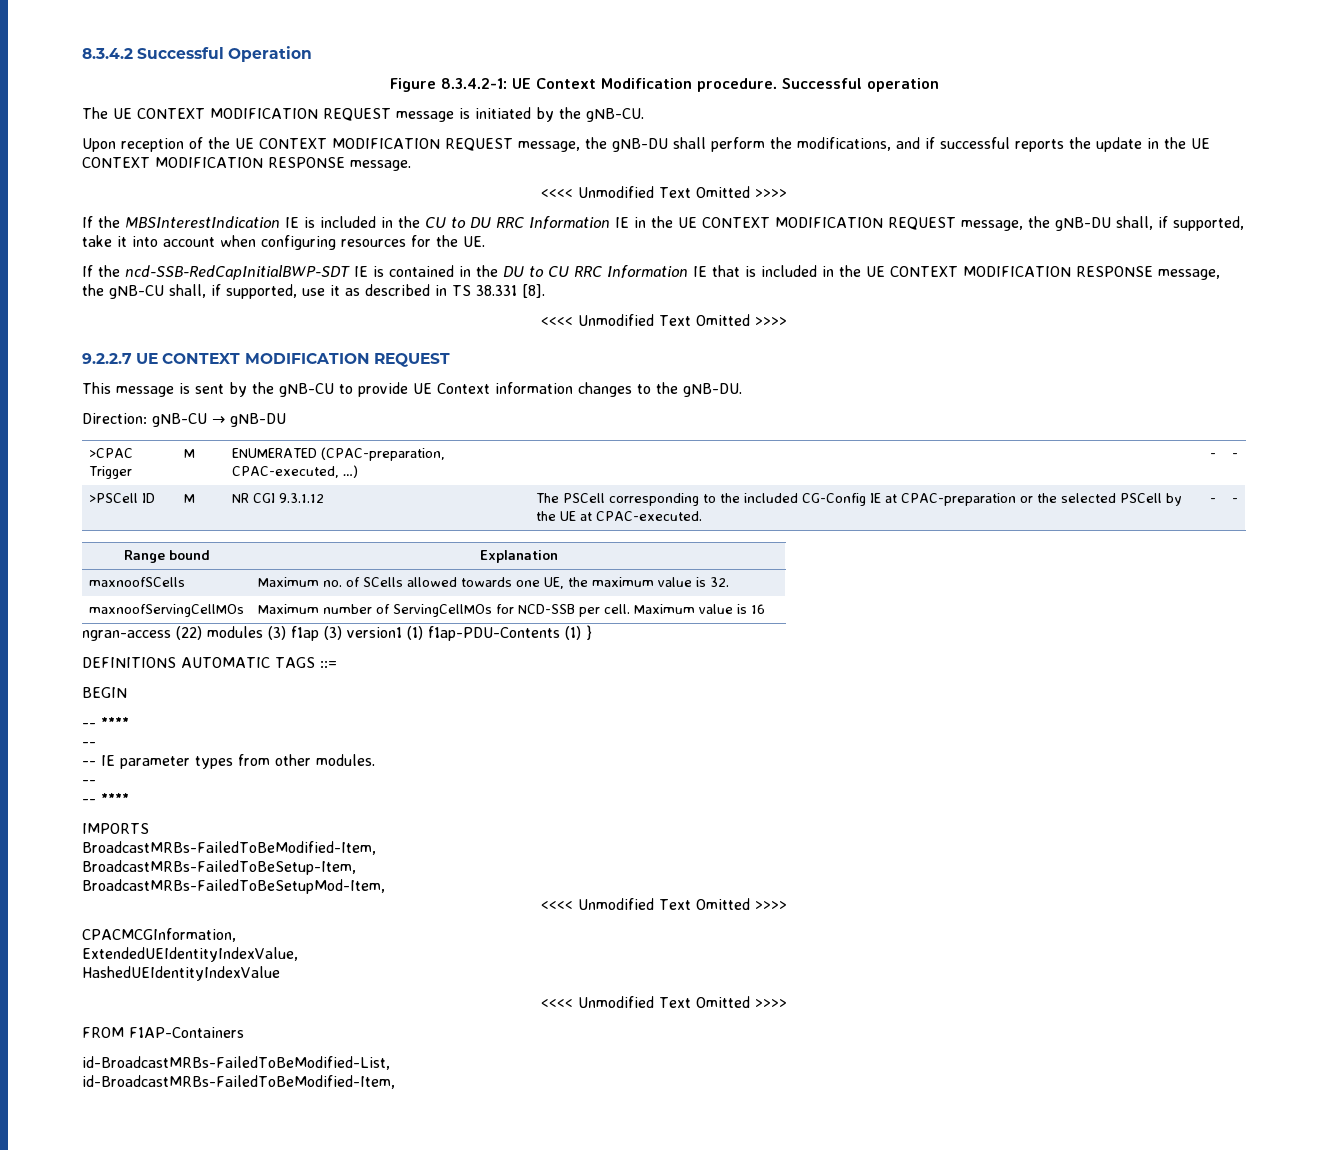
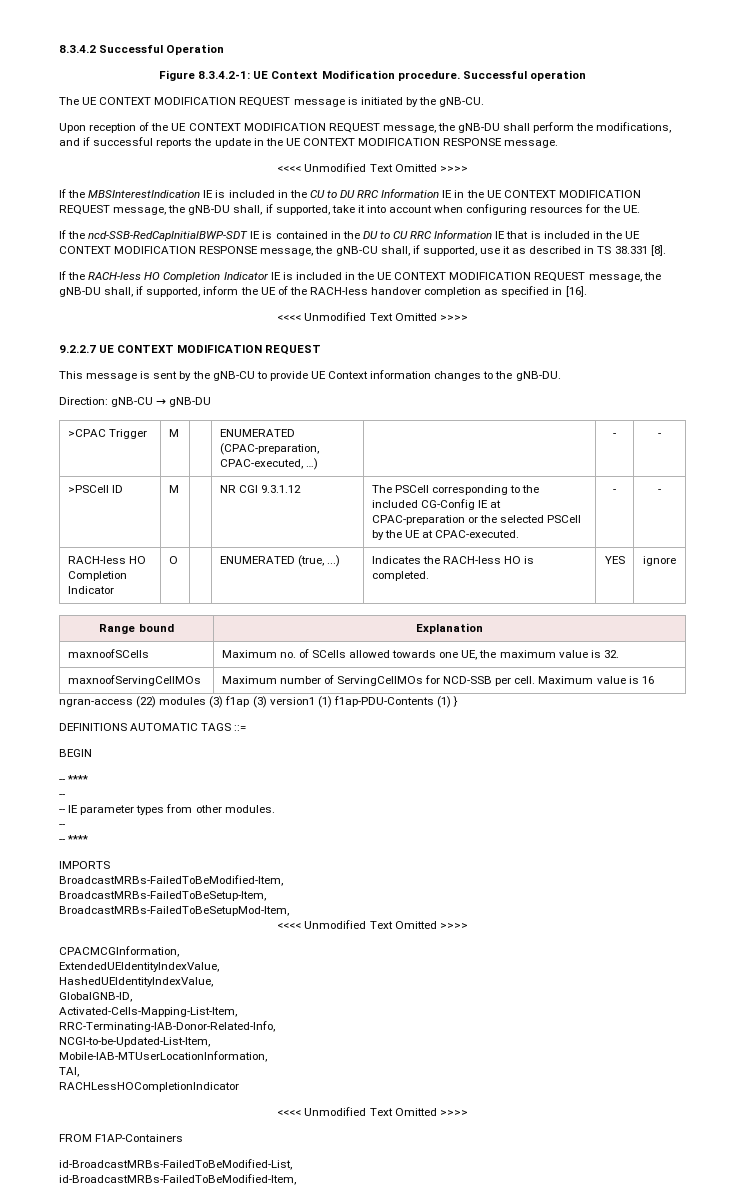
(545, 291) none -> [59,271,661,282] [59,286,587,297] // If the RACH-less HO Completion Indicator IE is included in the UE CONTEXT MODIFICATION REQUEST message, the gNB-DU shall, if supported, inform the UE of the RACH-less handover completion as specified in [16].
(1238, 500) none -> [67,556,146,564] [67,571,127,581] [67,586,114,594] [168,556,178,564] [219,555,340,567] [371,556,534,564] [371,571,429,581] [604,556,625,564] [643,556,676,566] // RACH-less HO Completion Indicator | O | | ENUMERATED (true, ...) | Indicates the RACH-less HO is completed. | YES | ignore
[82,966,280,981] HashedUEIdentityIndexValue -> [59,977,213,987] [59,992,132,1002] [59,1007,237,1017] [59,1021,275,1032] [59,1037,210,1047] [59,1051,267,1062] [59,1067,79,1077] [59,1082,239,1092] HashedUEIdentityIndexValue, // GlobalGNB-ID, // Activated-Cells-Mapping-List-Item, // RRC-Terminating-IAB-Donor-Related-Info, // NCGI-to-be-Updated-List-Item, // Mobile-IAB-MTUserLocationInformation, // TAI, // RACHLessHOCompletionIndicator

